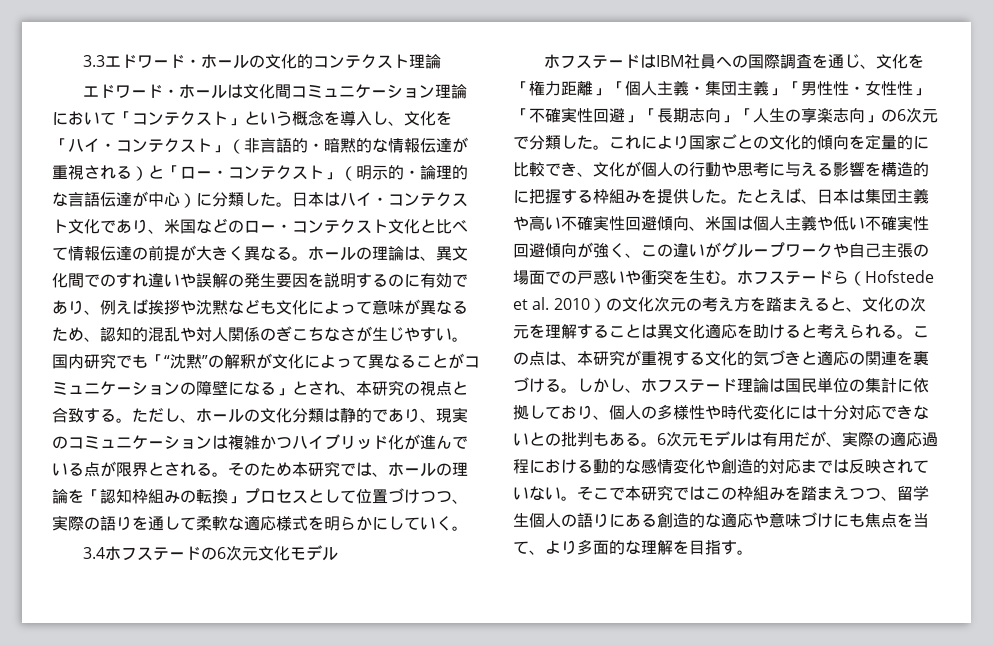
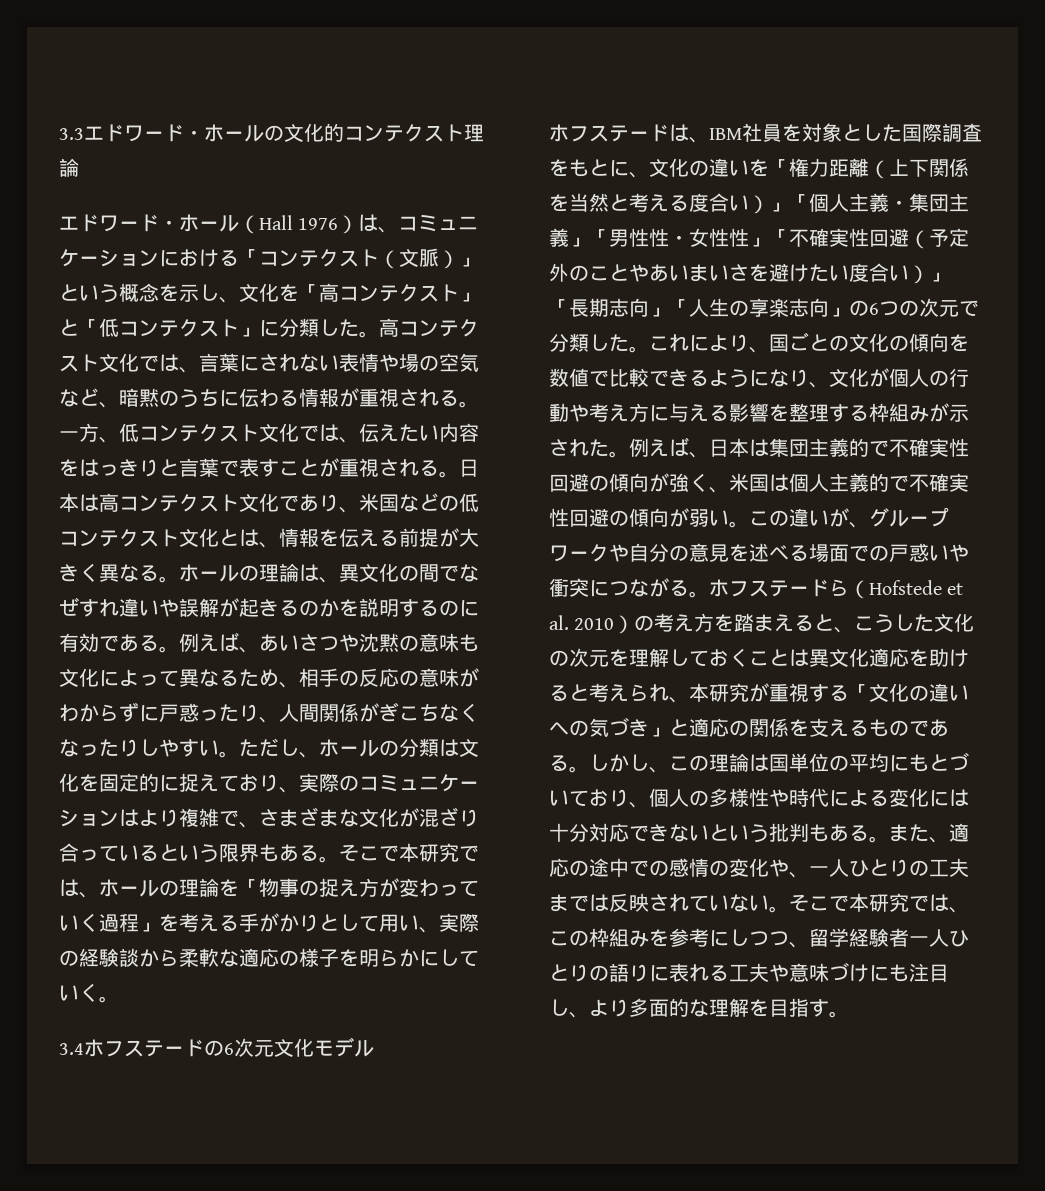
[226,84,467,99] [52,110,452,126] [52,137,468,154] [52,164,468,181] [52,191,276,208] は文化間コミュニケーション理論において「コンテクスト」という概念を導入し、文化を「ハイ・コンテクスト」（非言語的・暗黙的な情報伝達が重視される）と「ロー・コンテクスト」（明示的・論理的な言語伝達が中心）に分類した -> [239,214,479,234] [59,248,479,269] [59,283,479,303] [59,318,479,338] [59,353,479,373] [59,388,479,408] [59,423,479,443] [59,458,439,477] （Hall 1976）は、コミュニケーションにおける「コンテクスト（文脈）」という概念を示し、文化を「高コンテクスト」と「低コンテクスト」に分類した。高コンテクスト文化では、言葉にされない表情や場の空気など、暗黙のうちに伝わる情報が重視される。一方、低コンテクスト文化では、伝えたい内容をはっきりと言葉で表すことが重視される
[340,192,388,206] ハイ・ -> [99,493,119,512] 高
[244,220,292,233] ロー・ -> [459,493,479,512] 低
[436,219,468,234] [52,246,148,261] 比べて情報伝達の -> [239,528,399,548] は、情報を伝える
[68,273,116,288] 間での -> [399,564,479,582] [59,597,79,616] の間でなぜ
[228,273,308,288] の発生要因 -> [219,598,339,617] が起きるのか
[68,299,468,315] [52,326,468,342] [52,353,272,369] り、例えば挨拶や沈黙なども文化によって意味が異なるため、認知的混乱や対人関係のぎこちなさが生じやすい。国内研究でも「“沈黙”の解釈が -> [139,632,479,653] る。例えば、あいさつや沈黙の意味も
[416,353,480,369] [52,380,468,396] [52,407,116,423] ことがコミュニケーションの障壁になる」とされ、本研究の視点と合致する -> [239,668,479,688] [59,702,479,723] [59,739,219,757] ため、相手の反応の意味がわからずに戸惑ったり、人間関係がぎこちなくなったりしやすい
[260,407,468,423] 文化分類は静的であり、現実 -> [399,738,479,757] [59,773,339,793] 分類は文化を固定的に捉えており、実際
[228,434,468,450] [52,461,292,477] 複雑かつハイブリッド化が進んでいる点が限界とされる。そのため -> [139,807,479,828] [59,843,399,863] より複雑で、さまざまな文化が混ざり合っているという限界もある。そこで
[100,488,468,504] [52,515,196,531] 認知枠組みの転換」プロセスとして位置づけつつ、実際の語りを通して -> [259,878,479,897] [59,913,479,933] [59,948,179,967] 物事の捉え方が変わっていく過程」を考える手がかりとして用い、実際の経験談から
[276,516,308,531] 様式 -> [279,948,339,967] の様子
(656, 61) none -> [689,137,709,143] 、
[715,54,924,69] [513,80,593,96] への国際調査を通じ、文化を「権力距離 -> [782,123,982,142] [549,158,969,179] [549,193,769,214] を対象とした国際調査をもとに、文化の違いを「権力距離（上下関係を当然と考える度合い）
(625, 115) none -> [909,228,969,249] [549,263,929,284] （予定外のことやあいまいさを避けたい度合い）
(906, 115) none -> [879,300,919,316] つの
[689,134,721,150] 国家 -> [749,334,789,353] 、国
[801,134,929,150] [513,162,577,177] 的傾向を定量的に比較でき -> [889,333,969,352] [549,368,809,388] の傾向を数値で比較できるようになり
[737,162,769,177] 思考 -> [589,403,649,422] 考え方
[881,162,929,177] [513,189,769,204] 構造的に把握する枠組みを提供した。たと -> [789,403,969,422] [549,438,649,458] 整理する枠組みが示された。例
[513,215,689,231] や高い不確実性回避傾向 -> [849,438,969,457] [549,473,709,493] 的で不確実性回避の傾向が強く
[817,215,929,231] [513,242,641,258] や低い不確実性回避傾向が強く、 -> [869,473,969,492] [549,508,749,528] 的で不確実性回避の傾向が弱い。
(721, 250) none -> [849,522,869,528] 、
[865,243,929,258] 己主張の -> [649,543,809,562] 分の意見を述べる
[673,270,721,284] を生む -> [589,578,689,597] につながる
[621,296,702,312] 文化次元の -> (655, 623) none
(862, 309) none -> [854,614,935,633] こうした
[577,324,609,339] する -> [669,648,749,667] しておく
[881,325,929,339] [513,351,561,366] る。この点は -> (669, 693) none
[705,350,929,366] [513,377,929,393] [513,405,545,420] 文化的気づきと適応の関連を裏づける。しかし、ホフステード理論は国民単位の集計に依拠し -> [849,683,969,702] [549,717,949,737] [549,752,969,773] [549,790,569,806] 「文化の違いへの気づき」と適応の関係を支えるものである。しかし、この理論は国単位の平均にもとづい
(753, 412) none -> [829,789,889,807] による
[545,433,561,446] の -> [729,824,769,843] いう
[657,431,938,447] [513,458,801,474] 6次元モデルは有用だが、実際の適応過程における動的な感情変化や創造的対応 -> [889,823,969,843] [549,858,969,878] また、適応の途中での感情の変化や、一人ひとりの工夫
(705, 493) none -> [949,907,969,913] 、
[801,486,849,501] 踏まえ -> [669,928,749,947] 参考にし
[513,512,753,528] 生個人の語りにある創造的な適応 -> [849,928,969,947] [549,963,769,982] 経験者一人ひとりの語りに表れる工夫
[865,513,929,528] [513,541,529,554] 焦点を当て -> [909,963,949,982] [549,999,569,1016] 注目し

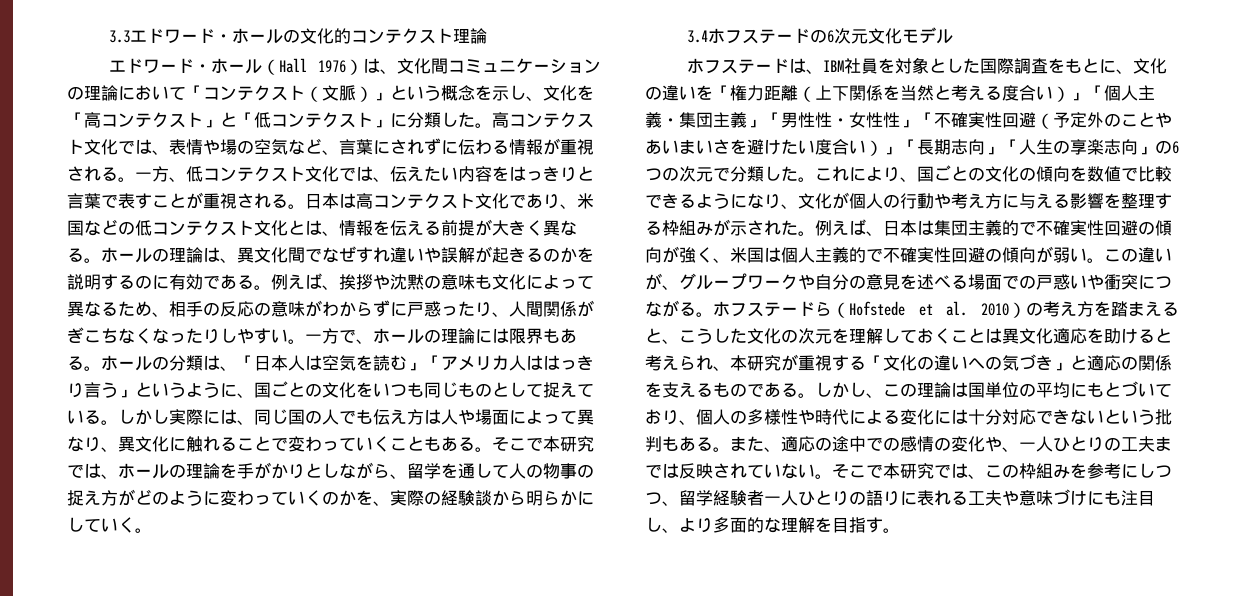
[398,214,479,232] [59,249,239,267] コミュニケーションにおける -> [397,58,601,74] [67,85,186,101] 文化間コミュニケーションの理論において
[199,353,339,372] 言葉にされない -> (169, 152) none
[119,388,219,408] 暗黙のうち -> [339,138,441,155] 言葉にされず
[399,565,419,581] の -> (288, 255) none
[259,634,339,652] あいさつ -> [339,274,373,290] 挨拶
[239,738,479,758] [59,773,479,793] [59,807,479,828] [59,843,259,863] ただし、ホールの分類は文化を固定的に捉えており、実際のコミュニケーションはより複雑で、さまざまな文化が混ざり合っているという限界 -> [305,328,577,344] [67,355,594,371] [67,381,594,398] [67,409,594,425] [67,436,424,452] 一方で、ホールの理論には限界もある。ホールの分類は、「日本人は空気を読む」「アメリカ人ははっきり言う」というように、国ごとの文化をいつも同じものとして捉えている。しかし実際には、同じ国の人でも伝え方は人や場面によって異なり、異文化に触れることで変わっていくこと
[239,879,259,895] 「 -> [237,462,543,479] 手がかりとしながら、留学を通して人の
[399,878,479,897] [59,913,419,932] 変わっていく過程」を考える手がかりとして用い -> [135,489,373,506] どのように変わっていくのかを
[179,948,359,967] 柔軟な適応の様子を -> (526, 498) none

